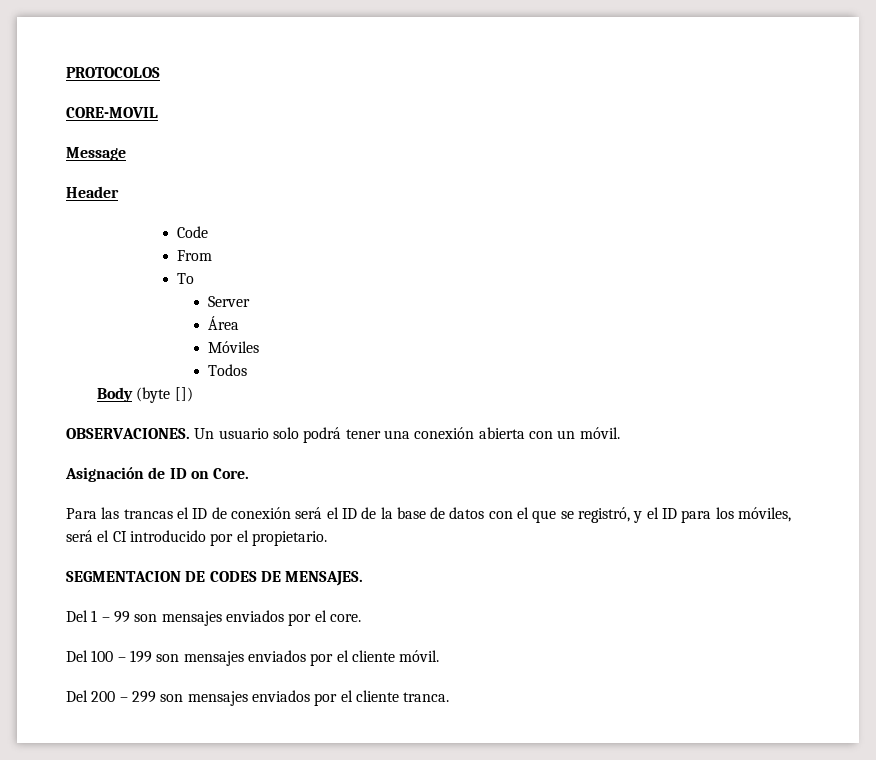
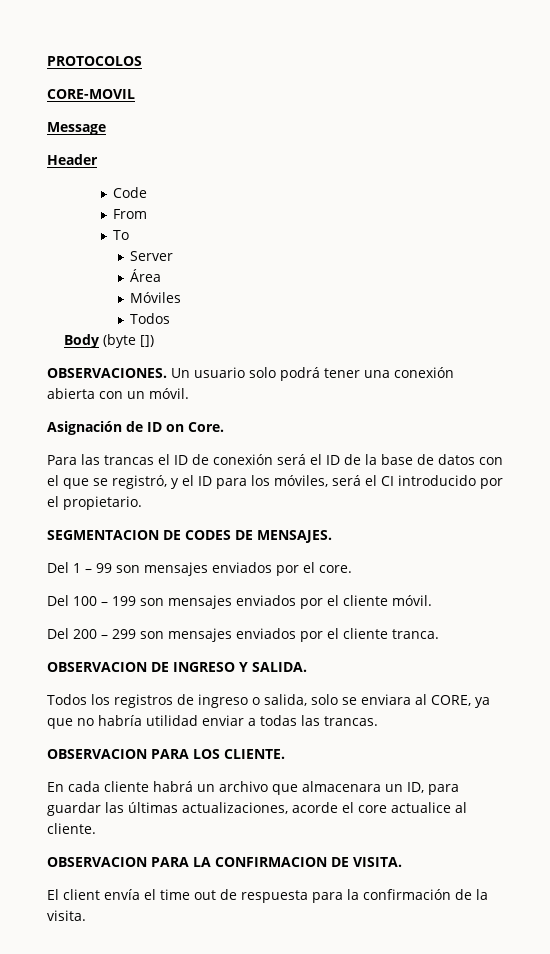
(450, 697) none -> [47,662,307,672] [47,694,490,708] [47,715,378,729] [47,749,285,759] [47,781,459,795] [47,802,467,816] [47,823,96,834] [47,857,402,867] [47,889,488,903] [47,910,86,921] // OBSERVACION DE INGRESO Y SALIDA. // Todos los registros de ingreso o salida, solo se enviara al CORE, ya que no habría utilidad enviar a todas las trancas. // OBSERVACION PARA LOS CLIENTE. // En cada cliente habrá un archivo que almacenara un ID, para guardar las últimas actualizaciones, acorde el core actualice al cliente. // OBSERVACION PARA LA CONFIRMACION DE VISITA. // El client envía el time out de respuesta para la confirmación de la visita.

